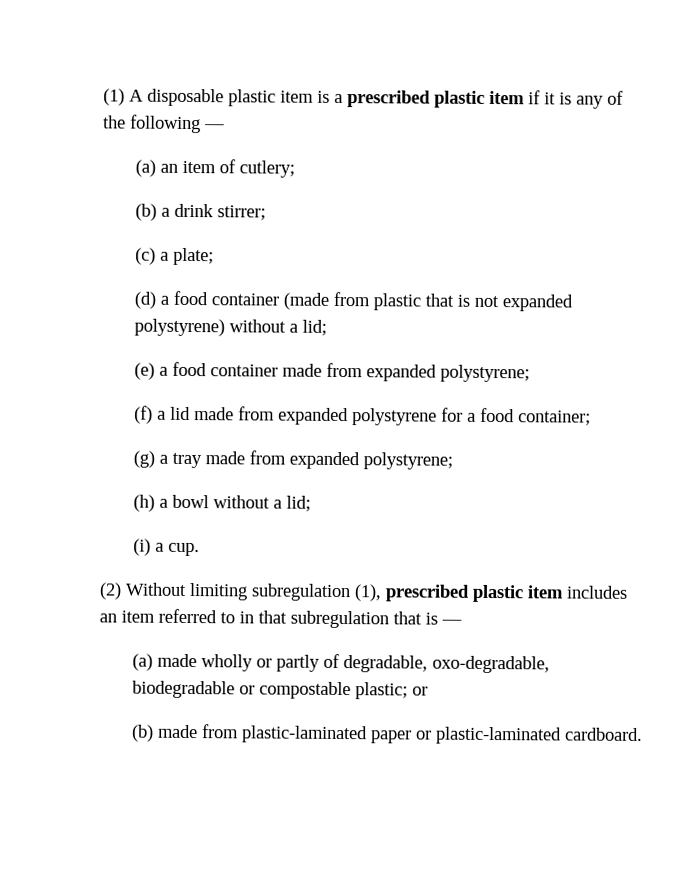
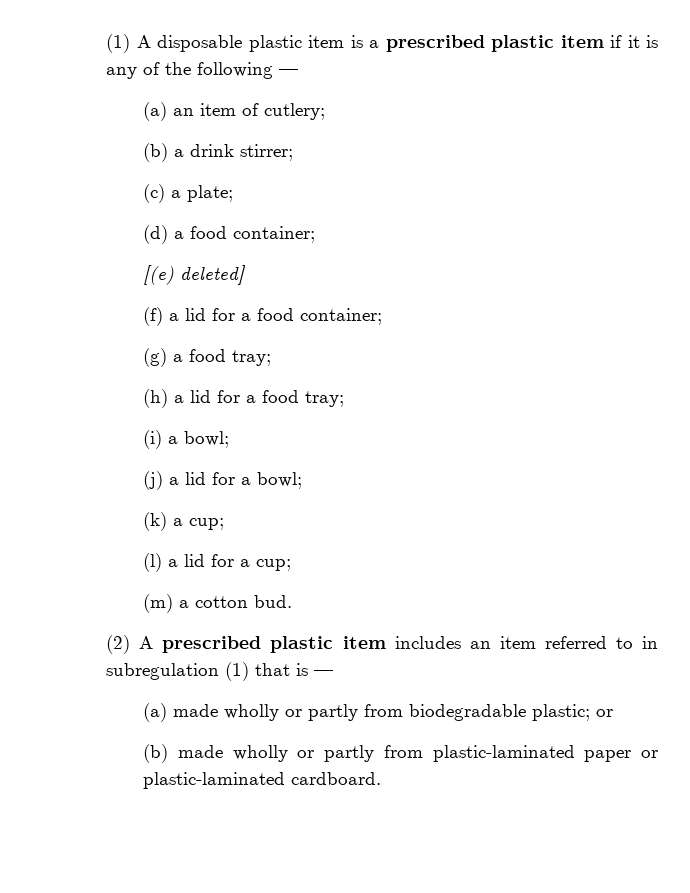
[210,291,573,312] [133,318,327,337] [133,361,530,383] container (made from plastic that is not expanded polystyrene) without a lid; // (e) a food container made from expanded polystyrene; -> [233,226,316,243] [143,265,247,285] container; // [(e) deleted]
[193,406,437,426] made from expanded polystyrene -> (207, 314) none
[171,450,453,470] [132,494,311,512] [132,538,200,557] [99,582,383,602] tray made from expanded polystyrene; // (h) a bowl without a lid; // (i) a cup. // (2) Without limiting subregulation (1), -> [189,349,272,366] [143,389,345,408] [143,430,230,449] [143,471,303,490] [143,512,225,531] [143,553,292,572] [143,594,293,613] [106,635,154,654] food tray; // (h) a lid for a food tray; // (i) a bowl; // (j) a lid for a bowl; // (k) a cup; // (l) a lid for a cup; // (m) a cotton bud. // (2) A
[258,610,390,629] that subregulation -> [106,662,250,681] subregulation (1)
[322,653,550,674] [131,680,351,700] of degradable, oxo-degradable, biodegradable or compostable -> [364,704,527,721] from biodegradable
(198, 731) none -> [232,745,375,762] wholly or partly

